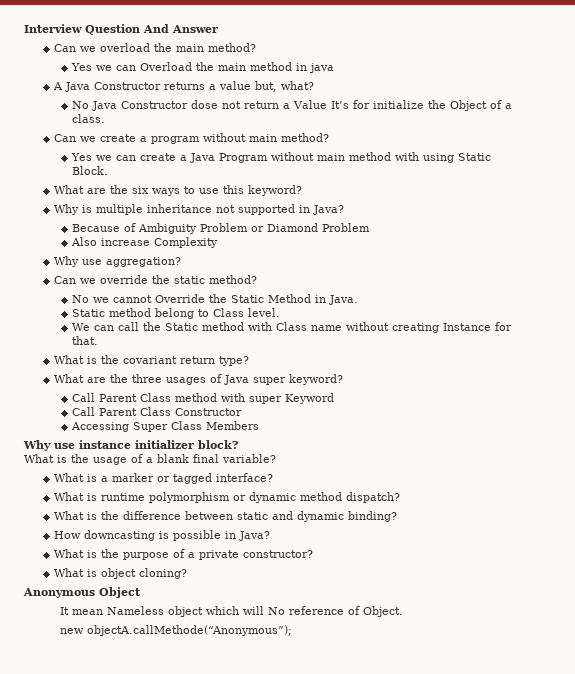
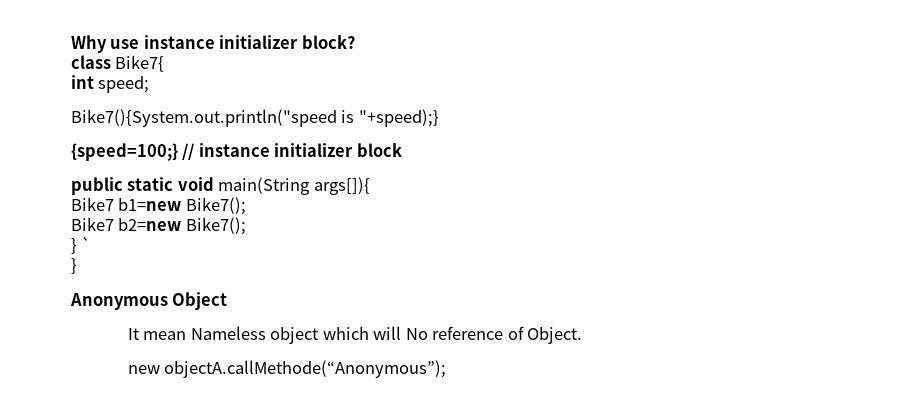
[24,24,218,35] [53,43,256,52] [70,62,334,73] [52,81,314,92] [71,100,512,111] [71,114,105,123] [53,133,329,144] [70,152,491,163] [71,166,108,175] [53,185,302,196] [53,204,344,215] [71,223,370,234] [70,237,218,248] [53,256,181,267] [53,275,257,284] [71,294,358,305] [71,308,280,319] [71,322,512,333] [71,336,98,345] [53,355,249,366] [53,374,343,385] [71,393,334,404] [71,407,242,416] [70,421,259,432] Interview Question And Answer // Can we overload the main method? // Yes we can Overload the main method in java // A Java Constructor returns a value but, what? // No Java Constructor dose not return a Value It’s for initialize the Object of a class. // Can we create a program without main method? // Yes we can create a Java Program without main method with using Static Block. // What are the six ways to use this keyword? // Why is multiple inheritance not supported in Java? // Because of Ambiguity Problem or Diamond Problem // Also increase Complexity // Why use aggregation? // Can we override the static method? // No we cannot Override the Static Method in Java. // Static method belong to Class level. // We can call the Static method with Class name without creating Instance for that. // What is the covariant return type? // What are the three usages of Java super keyword? // Call Parent Class method with super Keyword // Call Parent Class Constructor // Accessing Super Class Members // -> (71, 44) none
[24,454,276,465] [53,473,273,484] [53,492,400,503] [53,511,397,522] [53,530,270,541] [53,549,313,560] [53,568,187,579] What is the usage of a blank final variable? // What is a marker or tagged interface? // What is runtime polymorphism or dynamic method dispatch? // What is the difference between static and dynamic binding? // How downcasting is possible in Java? // What is the purpose of a private constructor? // What is object cloning? -> [71,55,165,72] [71,75,150,93] [71,109,439,127] [71,143,402,161] [71,177,370,195] [71,197,246,215] [71,217,246,235] [71,237,92,254] [71,258,77,274] class Bike7{ // int speed; // Bike7(){System.out.println("speed is "+speed);} // {speed=100;} // instance initializer block // public static void main(String args[]){ // Bike7 b1=new Bike7(); // Bike7 b2=new Bike7(); // } ` // }

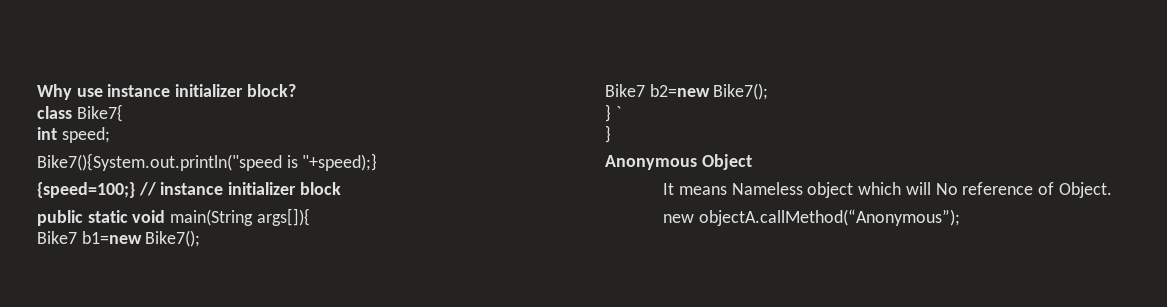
[143,331,187,340] mean -> [678,186,727,195] means
[164,360,447,378] objectA.callMethode(“Anonymous”); -> [698,209,960,226] objectA.callMethod(“Anonymous”);

